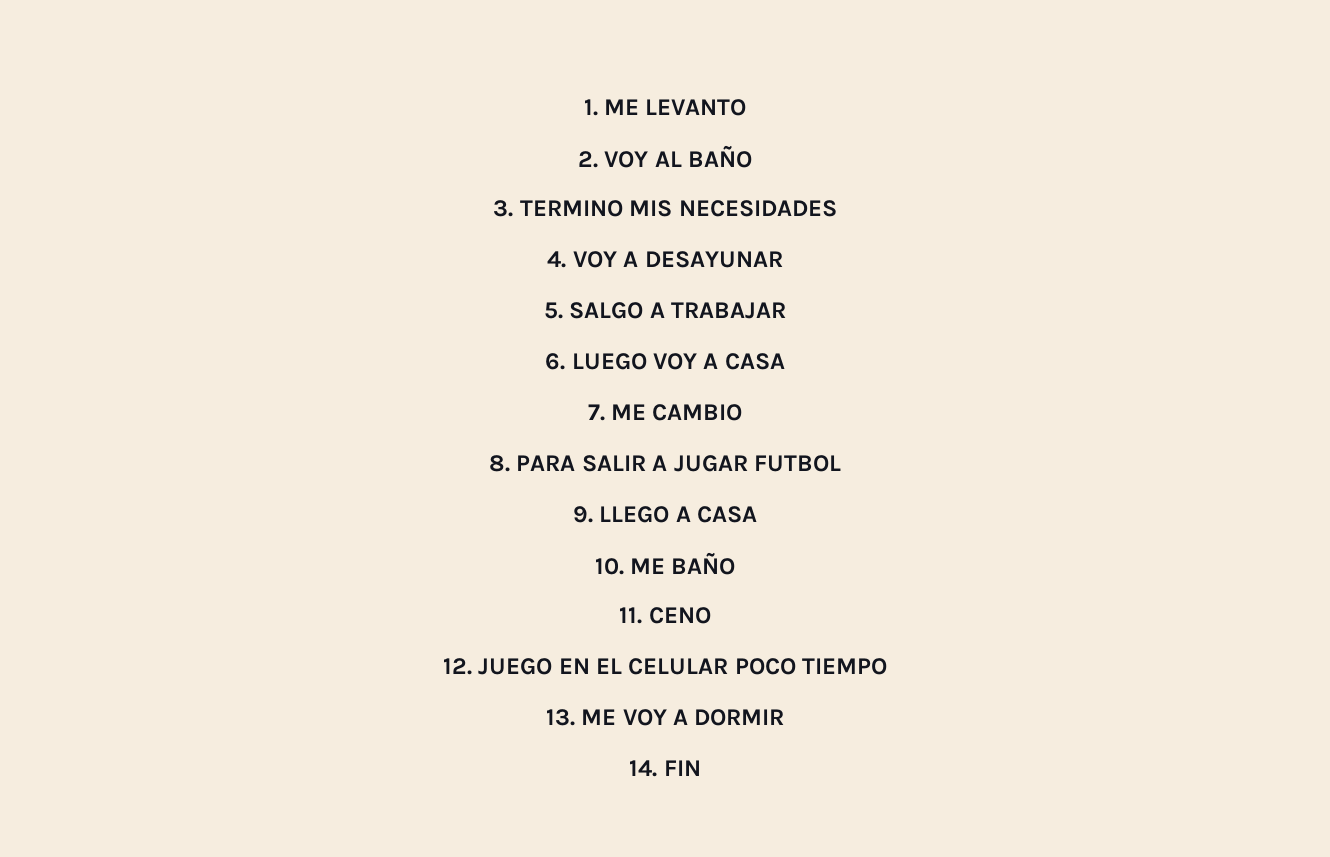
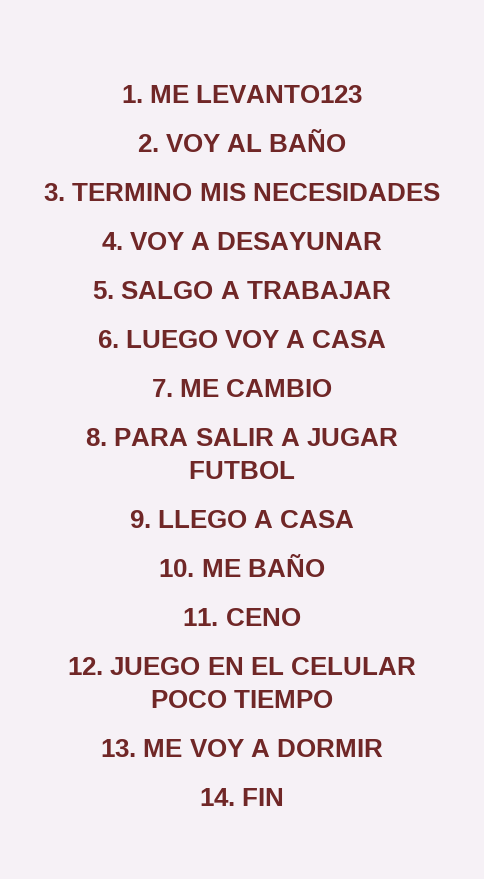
[645,99,747,116] LEVANTO -> [196,85,363,103] LEVANTO123

